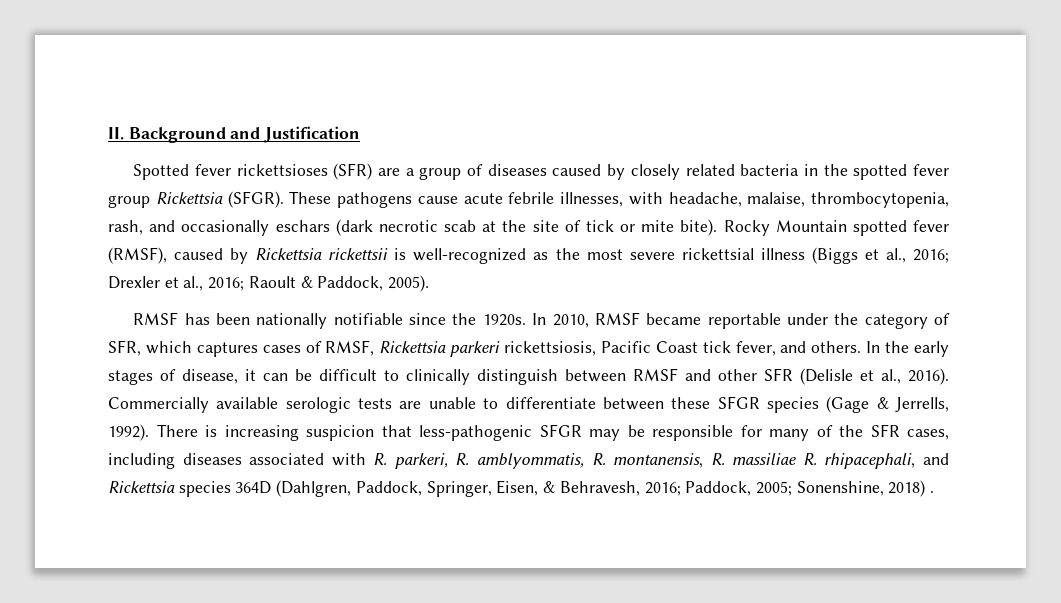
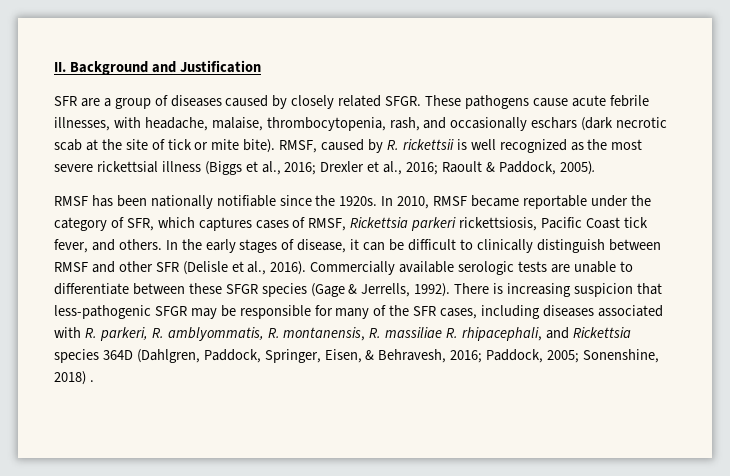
[133,163,373,180] Spotted fever rickettsioses (SFR) -> [54,96,77,106] SFR
[740,164,950,180] [108,191,284,208] bacteria in the spotted fever group Rickettsia (SFGR). -> [385,96,422,106] SFGR.
[723,220,949,236] [108,247,323,264] Rocky Mountain spotted fever (RMSF), caused by Rickettsia -> [279,139,399,153] RMSF, caused by R.
[413,248,527,264] well-recognized -> [470,139,567,153] well recognized

